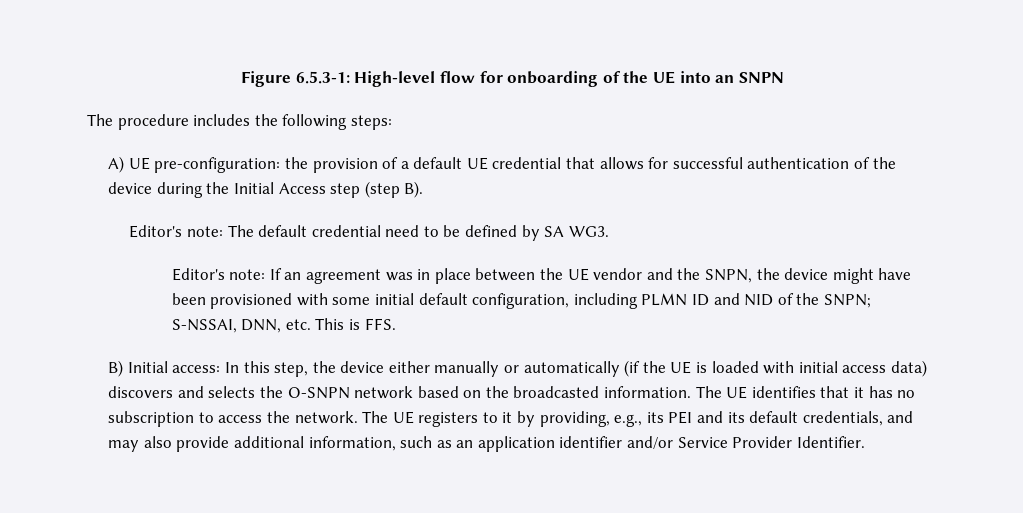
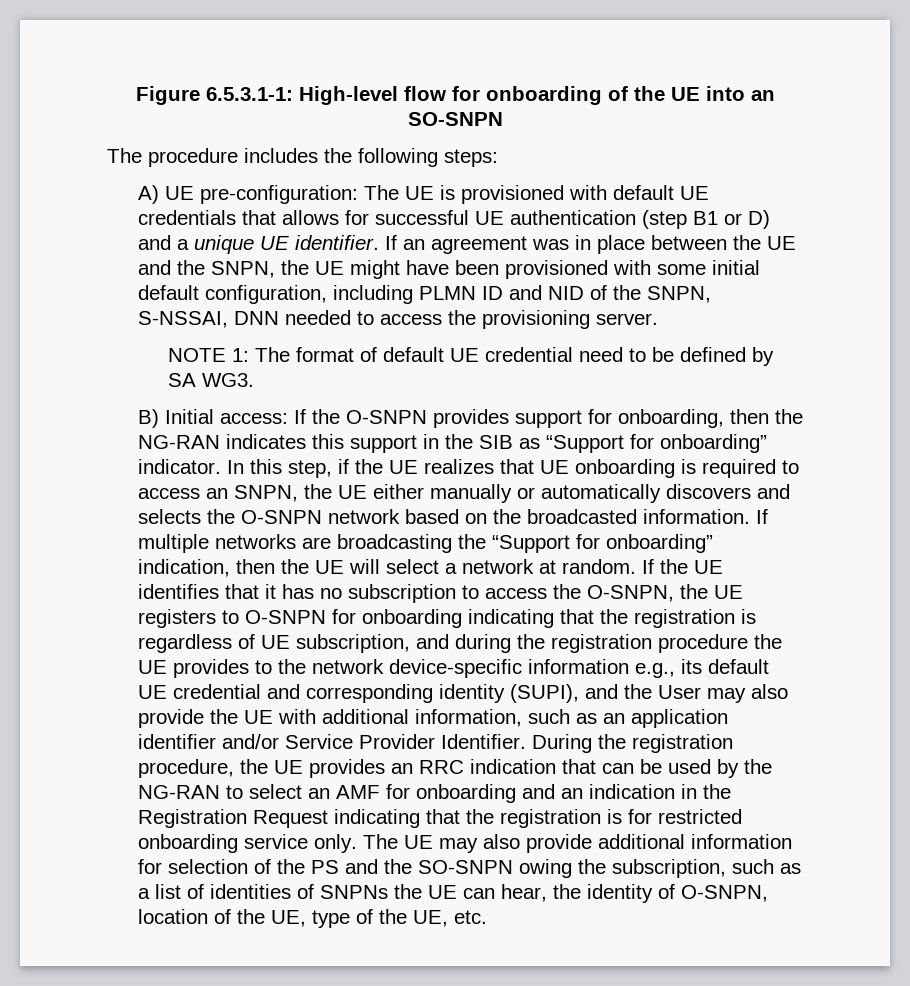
[295,71,350,84] 6.5.3-1: -> [205,87,293,101] 6.5.3.1-1:
[738,72,784,83] SNPN -> [407,112,503,126] SO-SNPN
[284,157,562,173] the provision of a default UE credential -> [363,185,709,204] [137,210,236,225] The UE is provisioned with default UE credentials
[747,157,896,169] [108,181,424,198] [129,225,609,241] [171,268,266,281] authentication of the device during the Initial Access step (step B). // Editor's note: The default credential need to be defined by SA WG3. // Editor's note: -> [474,210,770,229] [137,235,379,254] UE authentication (step B1 or D) and a unique UE identifier.
[593,268,643,280] vendor -> (796, 243) none
[784,268,829,280] device -> [314,261,344,275] UE
[823,294,871,308] [171,318,396,333] [108,360,927,377] SNPN; S-NSSAI, DNN, etc. This is FFS. // B) Initial access: In this step, the device either manually or automatically (if the UE is loaded with initial access data) -> [646,286,711,303] [137,310,658,329] [168,347,775,366] [168,373,255,387] [137,409,803,428] [137,434,767,453] [137,459,799,478] [137,484,661,503] SNPN, S-NSSAI, DNN needed to access the provisioning server. // NOTE 1: The format of default UE credential need to be defined by SA WG3. // B) Initial access: If the O-SNPN provides support for onboarding, then the NG-RAN indicates this support in the SIB as “Support for onboarding” indicator. In this step, if the UE realizes that UE onboarding is required to access an SNPN, the UE either manually or automatically
[695,386,722,398] The -> [755,509,768,524] [137,534,713,553] [137,559,688,577] If multiple networks are broadcasting the “Support for onboarding” indication, then the UE will select a network at random. If the
[294,411,389,424] network. The -> [586,584,708,602] O-SNPN, the
[502,411,914,427] [108,436,230,452] it by providing, e.g., its PEI and its default credentials, and may also provide -> [244,609,756,628] [137,634,782,653] [137,659,769,678] [137,684,788,703] [137,709,316,728] O-SNPN for onboarding indicating that the registration is regardless of UE subscription, and during the registration procedure the UE provides to the network device-specific information e.g., its default UE credential and corresponding identity (SUPI), and the User may also provide the UE with
(865, 442) none -> [531,734,733,753] [137,759,772,778] [137,784,731,803] [137,809,742,828] [137,834,792,853] [137,859,801,878] [137,884,768,903] [137,909,487,928] During the registration procedure, the UE provides an RRC indication that can be used by the NG-RAN to select an AMF for onboarding and an indication in the Registration Request indicating that the registration is for restricted onboarding service only. The UE may also provide additional information for selection of the PS and the SO-SNPN owing the subscription, such as a list of identities of SNPNs the UE can hear, the identity of O-SNPN, location of the UE, type of the UE, etc.

